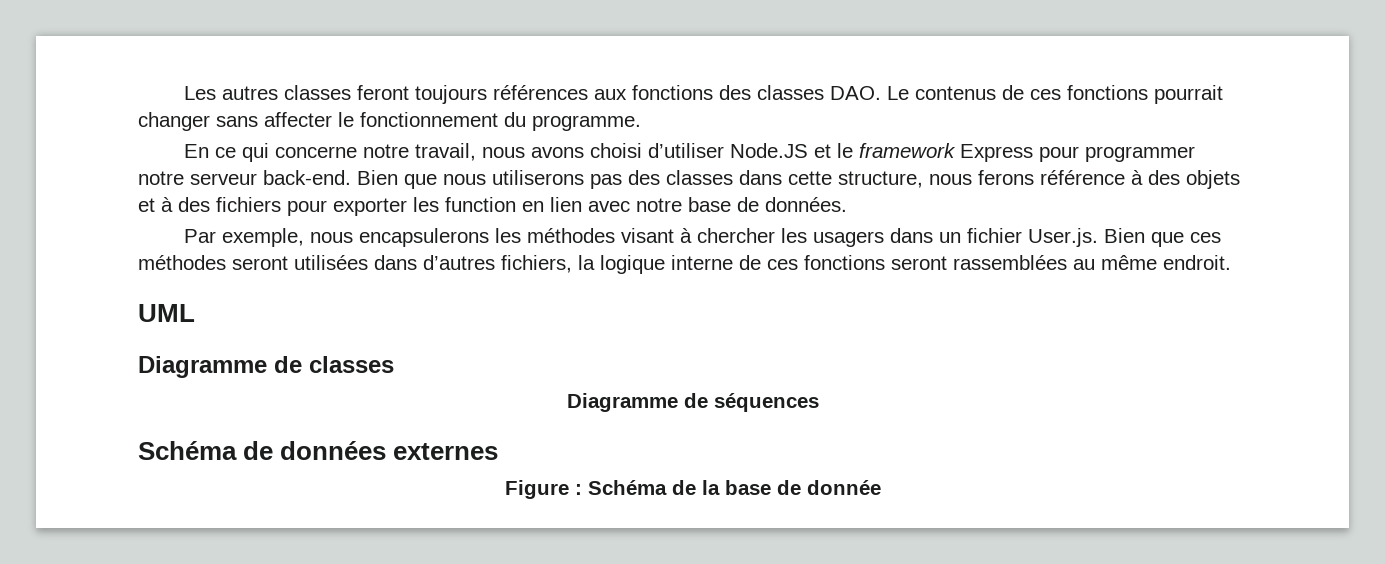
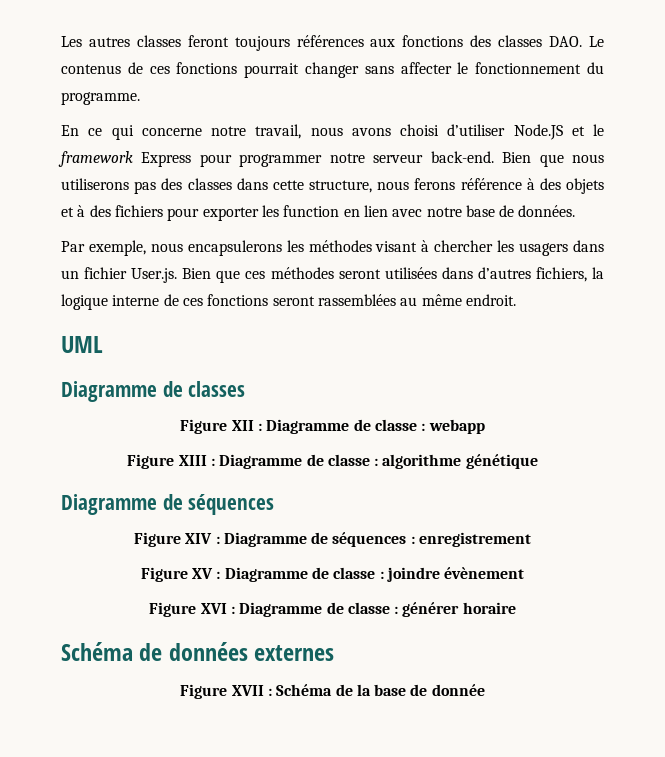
[566,393,819,412] Diagramme de séquences -> [180,419,485,434] [127,454,538,469] [61,494,275,515] [133,532,532,547] [140,567,525,582] [149,602,516,617] Figure XII : Diagramme de classe : webapp // Figure XIII : Diagramme de classe : algorithme génétique // Diagramme de séquences // Figure XIV : Diagramme de séquences : enregistrement // Figure XV : Diagramme de classe : joindre évènement // Figure XVI : Diagramme de classe : générer horaire
(569, 489) none -> [231,685,264,696] XVII

